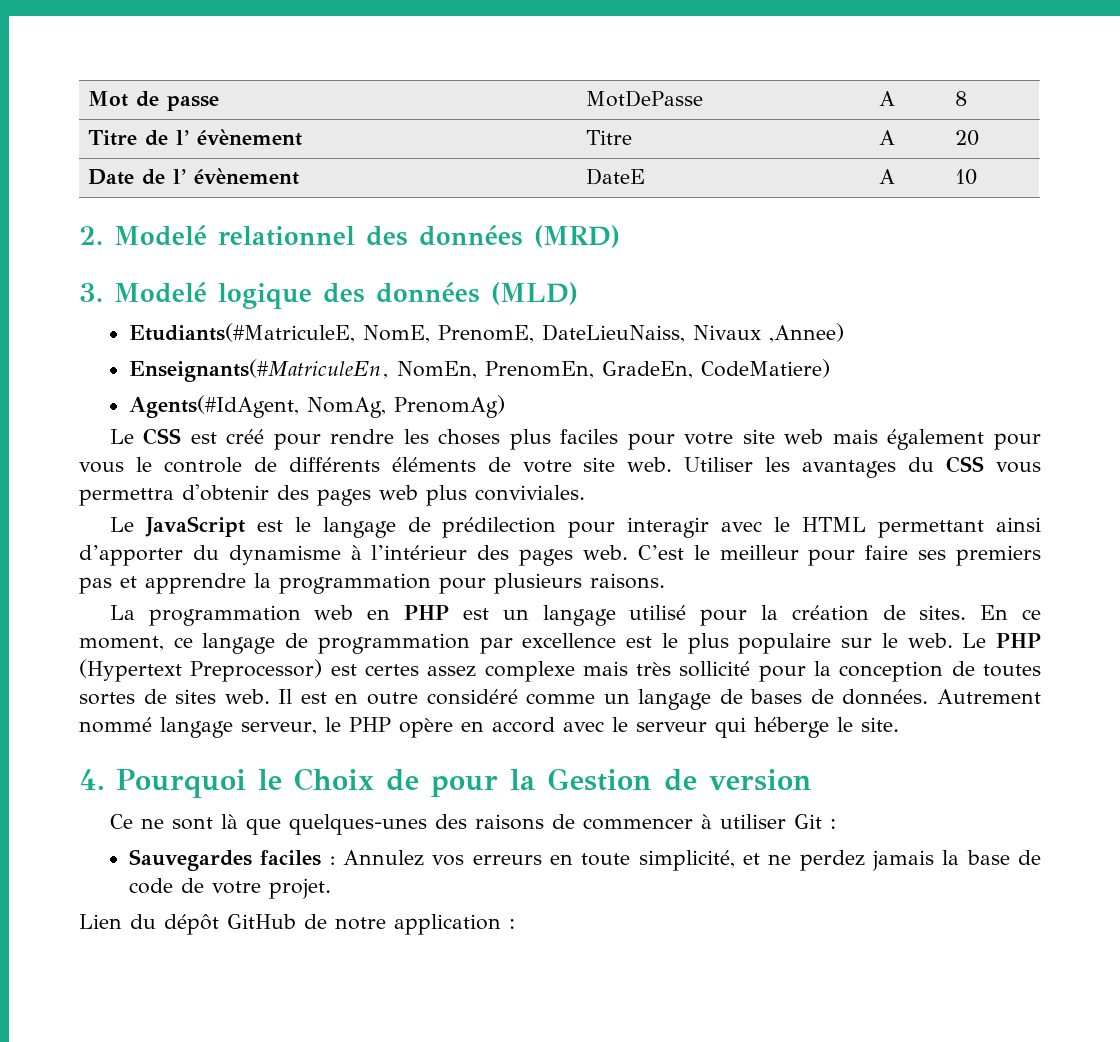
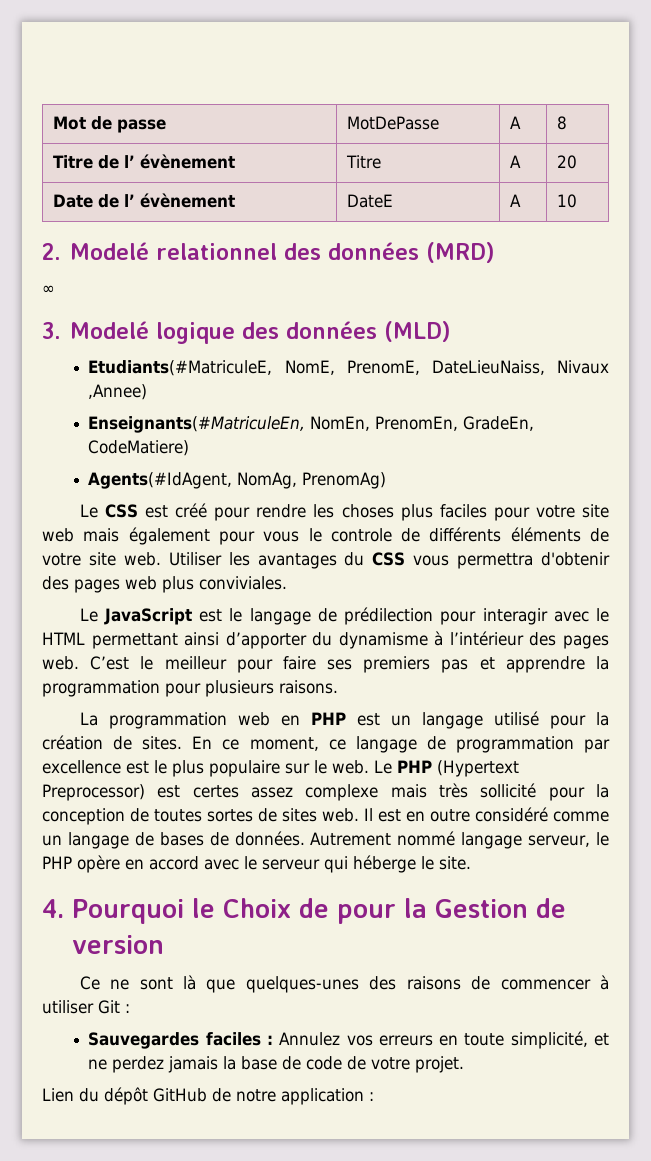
(620, 236) none -> [42,285,55,294] // ∞

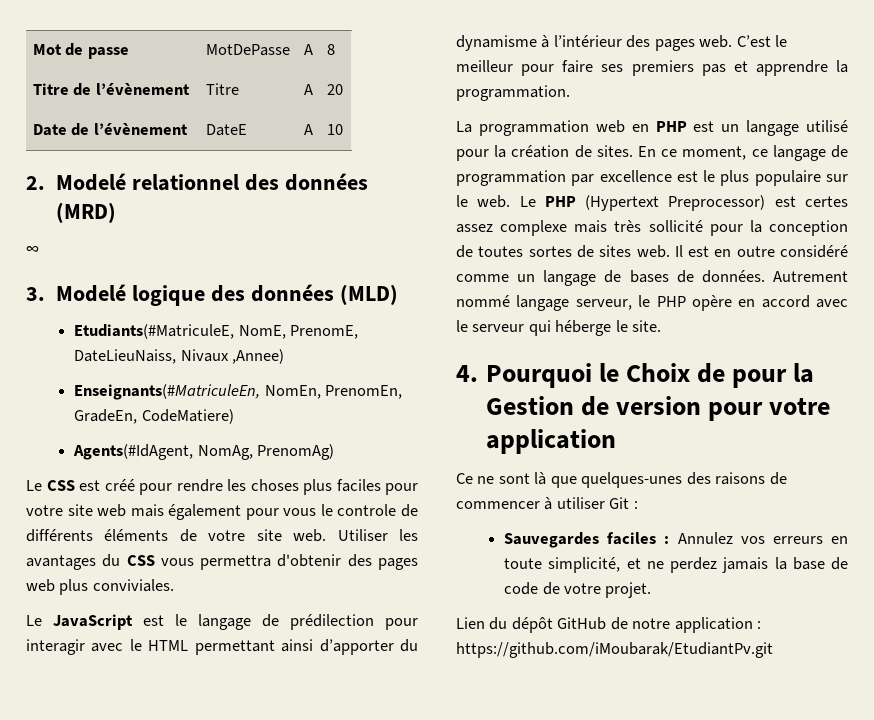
[124,154,236,169] l’ évènement -> [95,83,190,95] l’évènement
[124,193,236,208] l’ évènement -> [93,123,188,135] l’évènement
[42,680,338,697] programmation pour plusieurs raisons. -> [456,85,570,101] programmation.
(165, 944) none -> [708,398,831,421] [486,429,617,454] pour votre application
(374, 1096) none -> [456,642,773,658] https://github.com/iMoubarak/EtudiantPv.git

